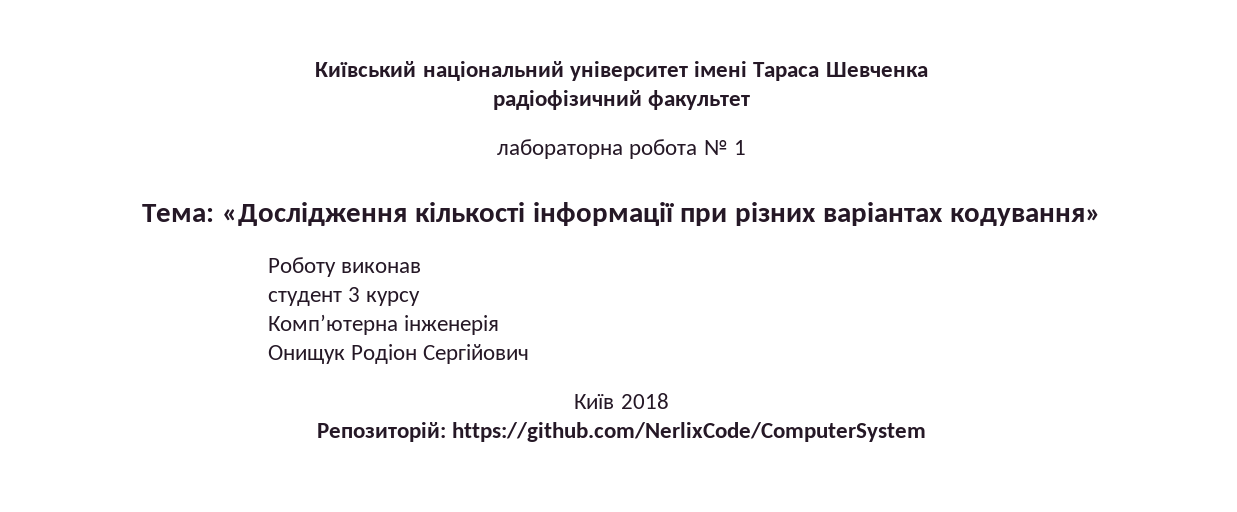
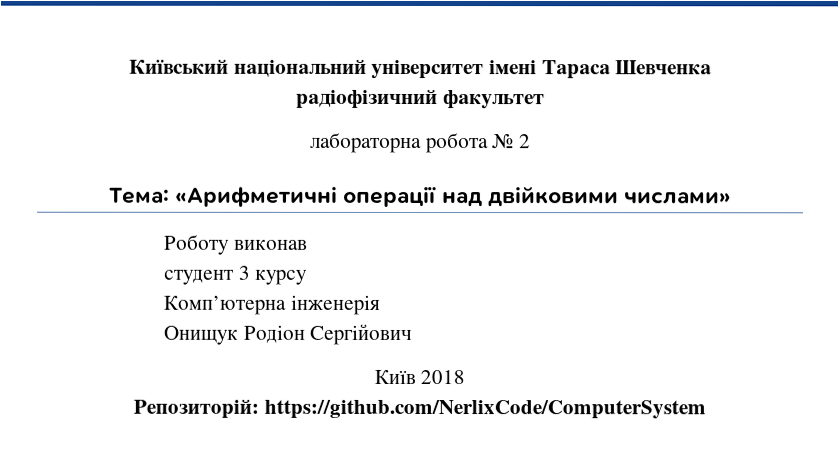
[733,140,746,155] 1 -> [519,134,532,149] 2
[221,202,1101,226] «Дослідження кількості інформації при різних варіантах кодування» -> [175,186,732,208] «Арифметичні операції над двійковими числами»

